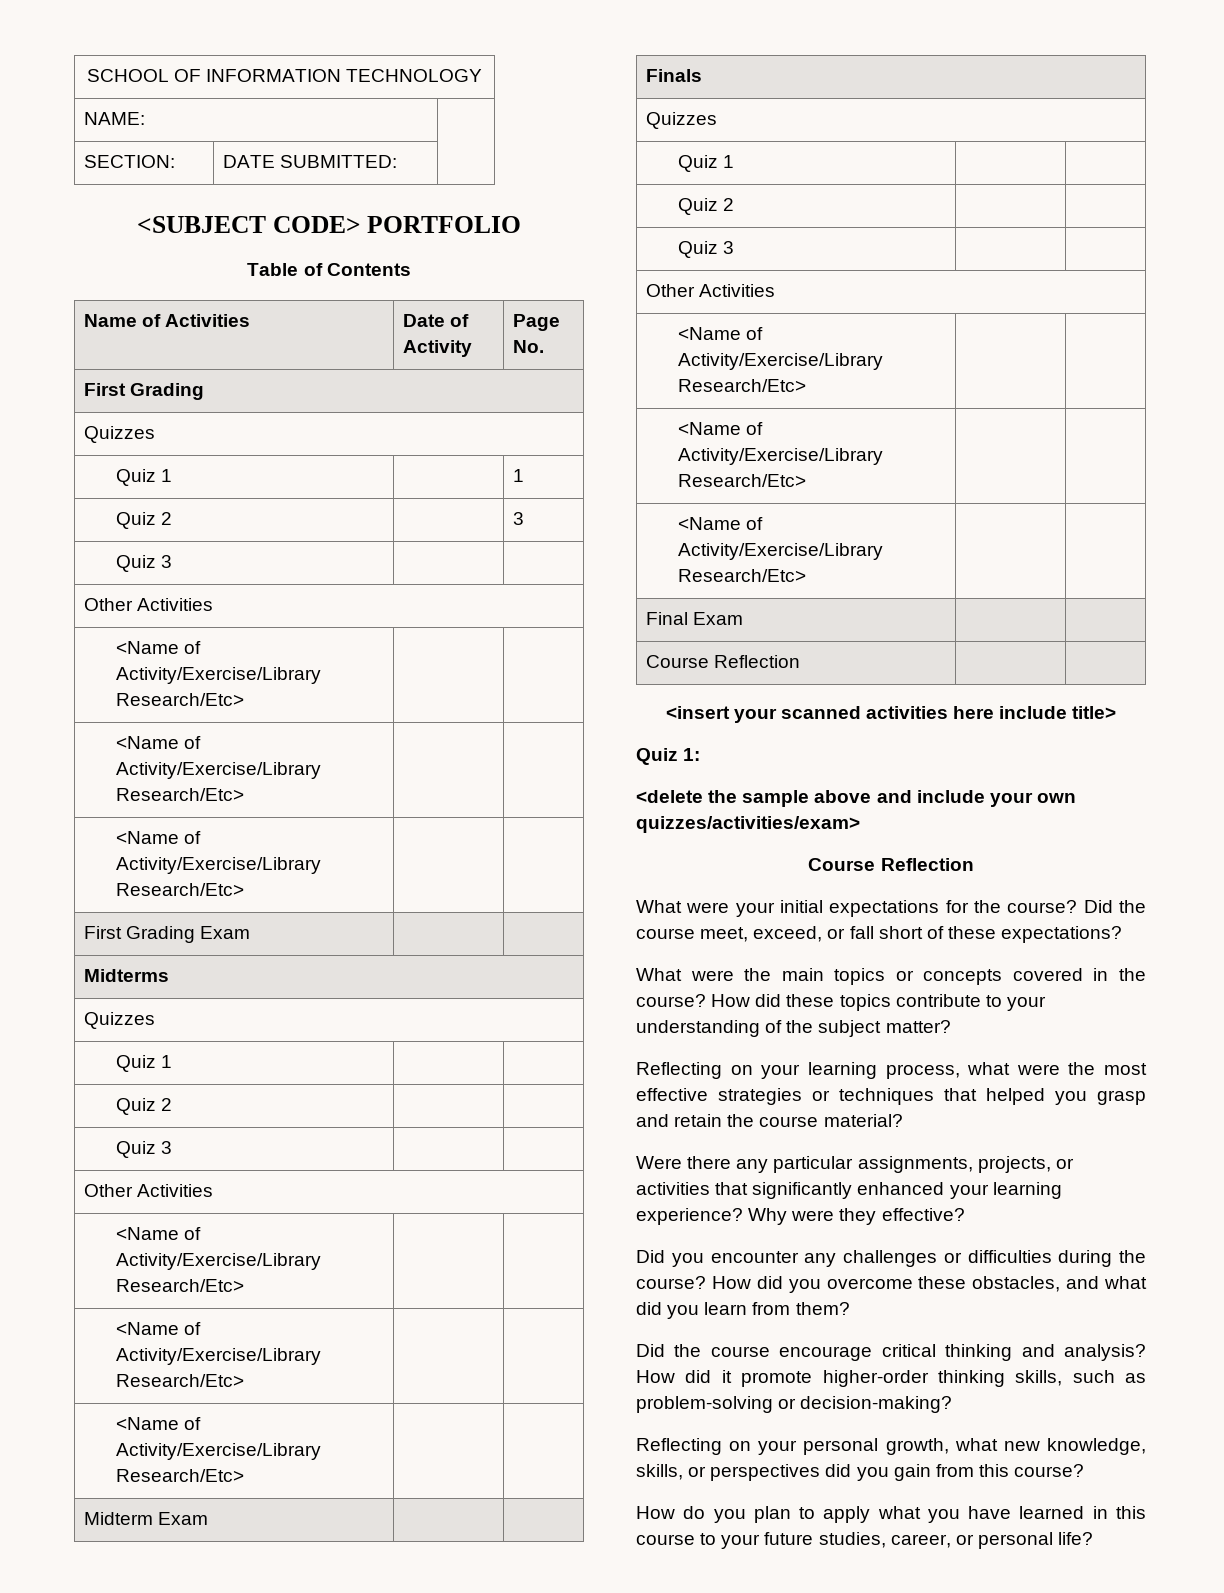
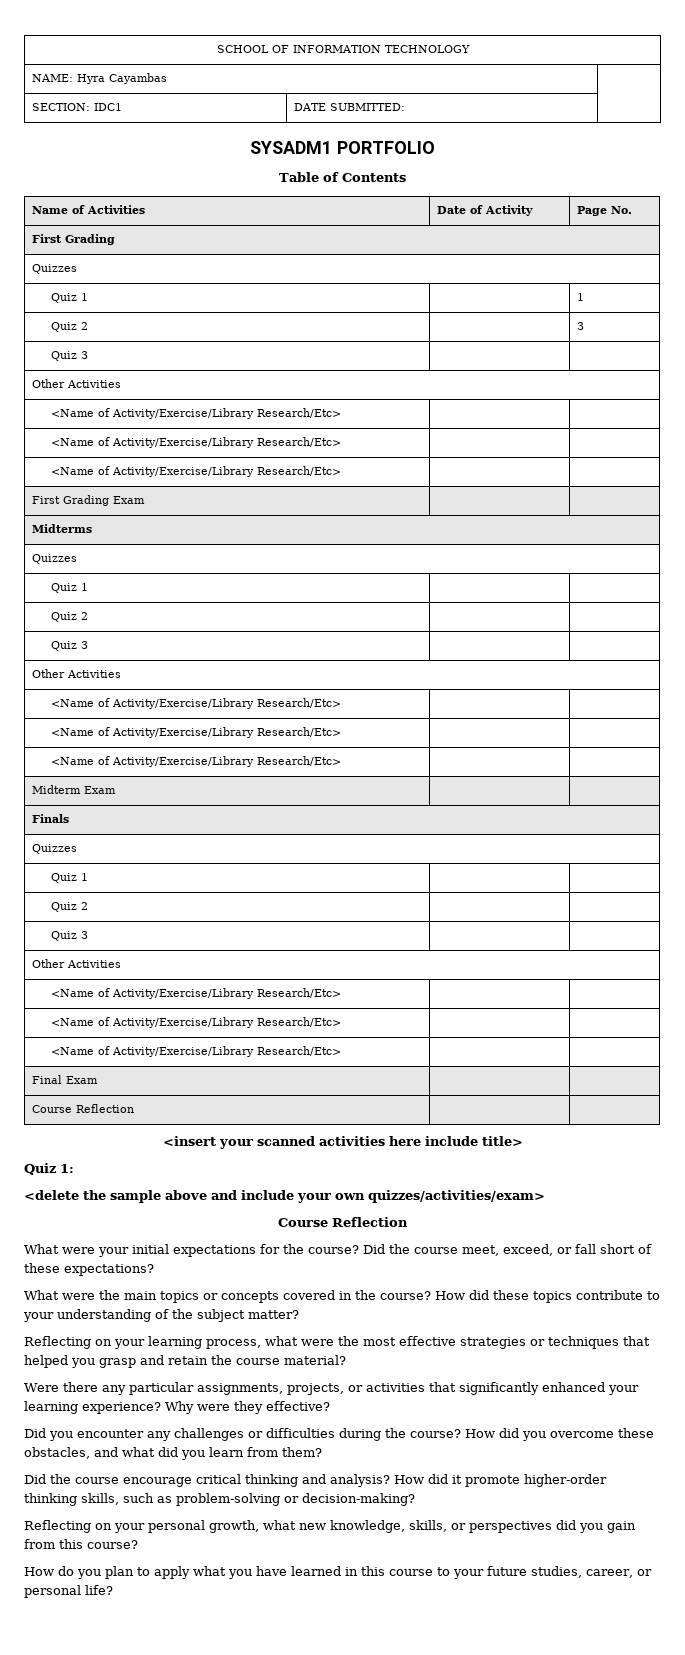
(145, 118) none -> [77,73,168,84] Hyra Cayambas
(175, 161) none -> [94,103,123,111] IDC1
[136,216,361,233] <SUBJECT CODE> -> [250,141,333,154] SYSADM1

